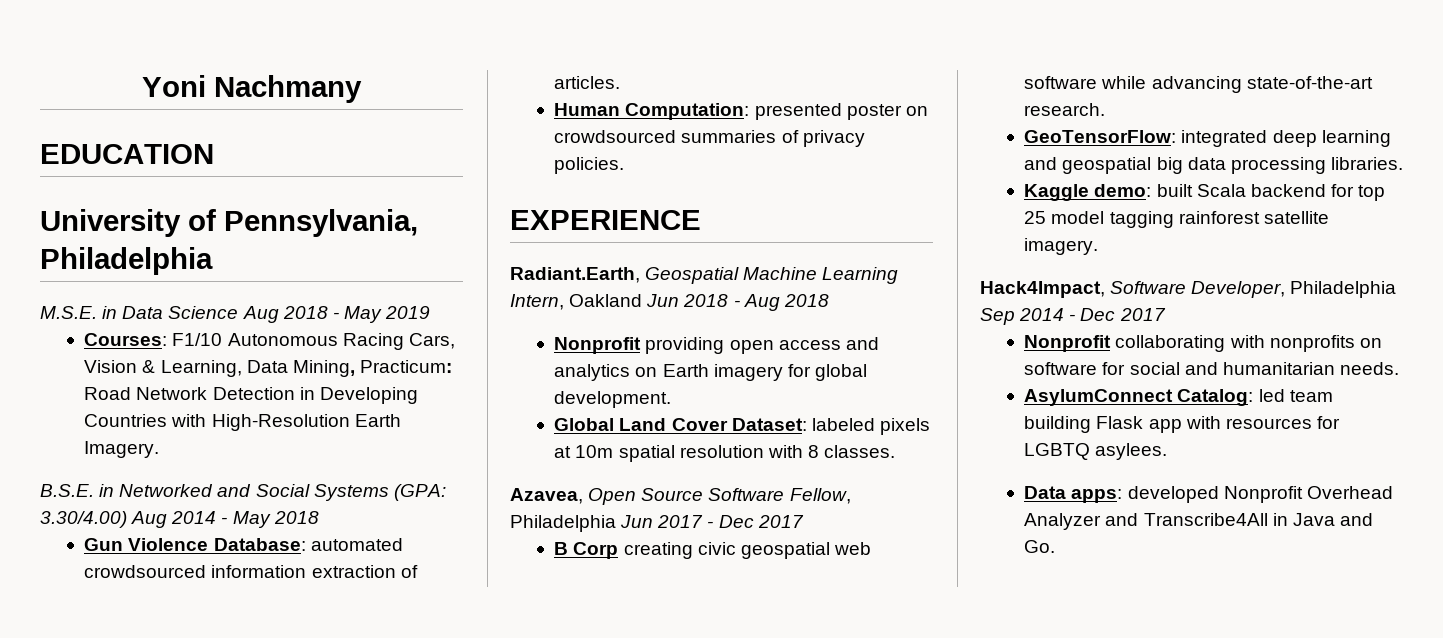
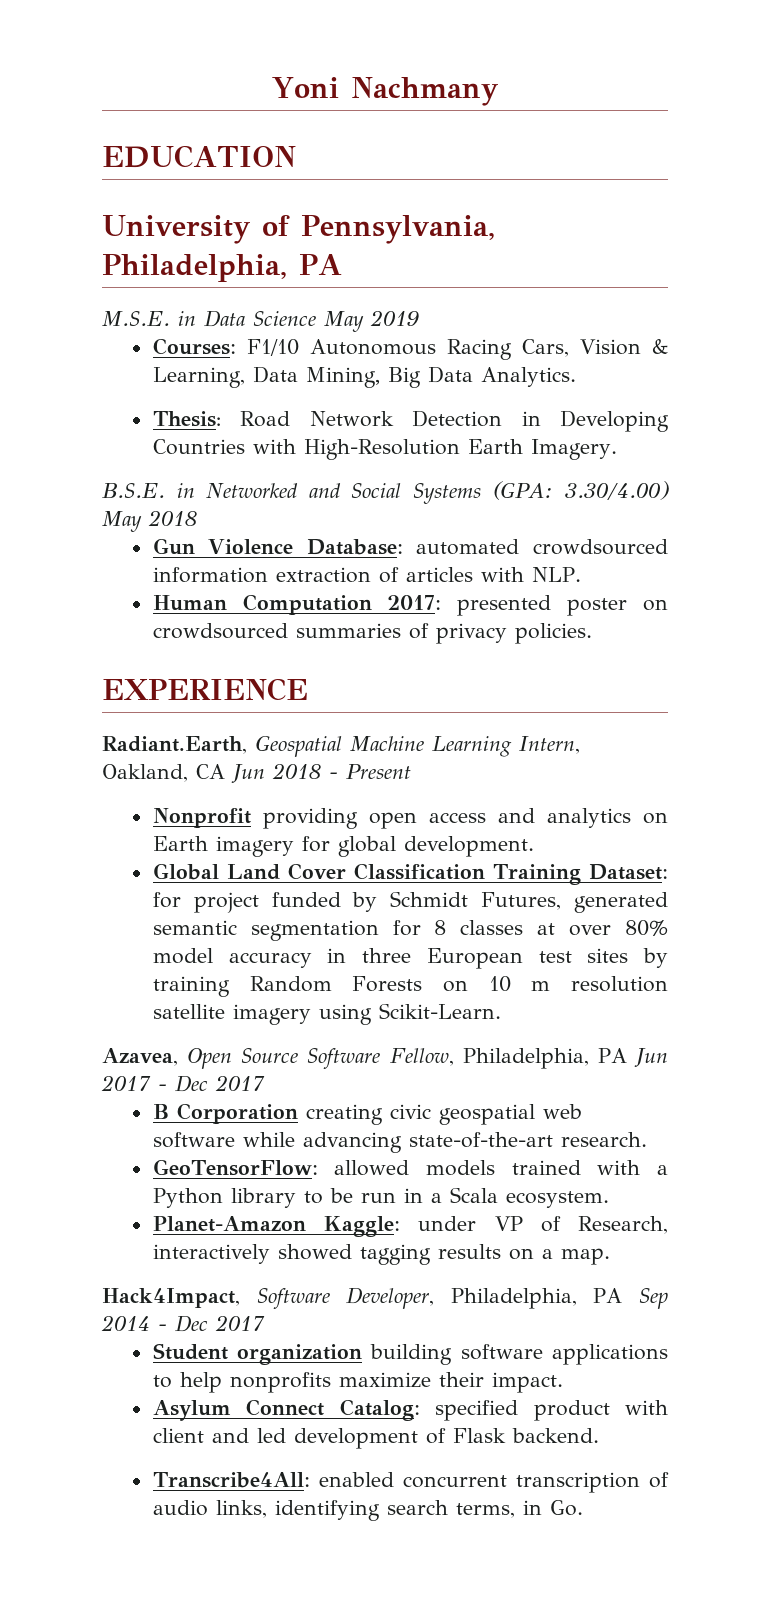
[40,247,213,275] Philadelphia -> [102,254,342,282] Philadelphia, PA
[242,306,339,323] Aug 2018 - -> (316, 318) none
[359,360,452,373] Practicum: -> [387,366,576,388] [152,411,221,427] Big Data Analytics. // Thesis:
[131,511,228,528] Aug 2014 - -> (669, 490) none
[554,76,621,89] articles. -> [405,567,581,582] articles with NLP.
[625,103,750,120] Computation: -> [242,594,442,615] Computation 2017:
[569,294,643,307] Oakland -> [102,764,225,782] Oakland, CA
[743,294,829,311] Aug 2018 -> [346,764,411,779] Present
[731,418,930,435] [554,445,896,462] Dataset: labeled pixels at 10m spatial resolution with 8 classes. -> [353,863,668,885] [152,891,668,913] [152,920,668,941] [152,948,668,969] [152,976,668,997] [152,1003,501,1025] Classification Training Dataset: for project funded by Schmidt Futures, generated semantic segmentation for 8 classes at over 80% model accuracy in three European test sites by training Random Forests on 10 m resolution satellite imagery using Scikit-Learn.
[510,515,616,532] Philadelphia -> [462,1048,627,1069] Philadelphia, PA
[573,542,619,559] Corp -> [176,1103,298,1124] Corporation
[1181,130,1391,147] [1024,157,1403,174] [1024,184,1386,201] [1024,211,1329,228] [1024,238,1099,255] integrated deep learning and geospatial big data processing libraries. // Kaggle demo: built Scala backend for top 25 model tagging rainforest satellite imagery. -> [334,1160,668,1176] [152,1187,609,1208] [152,1216,668,1237] [152,1244,610,1265] allowed models trained with a Python library to be run in a Scala ecosystem. // Planet-Amazon Kaggle: under VP of Research, interactively showed tagging results on a map.
[1290,281,1397,298] Philadelphia -> [450,1288,623,1309] Philadelphia, PA
[1024,335,1382,352] [1024,362,1399,375] [1024,389,1333,406] [1024,416,1340,433] [1024,443,1168,460] [1024,486,1393,503] [1024,513,1373,530] Nonprofit collaborating with nonprofits on software for social and humanitarian needs. // AsylumConnect Catalog: led team building Flask app with resources for LGBTQ asylees. // Data apps: developed Nonprofit Overhead Analyzer and Transcribe4All in Java and -> [152,1343,668,1365] [152,1372,563,1393] [152,1399,668,1421] [152,1428,599,1449] [152,1472,669,1493] [152,1500,542,1521] Student organization building software applications to help nonprofits maximize their impact. // Asylum Connect Catalog: specified product with client and led development of Flask backend. // Transcribe4All: enabled concurrent transcription of audio links, identifying search terms, in

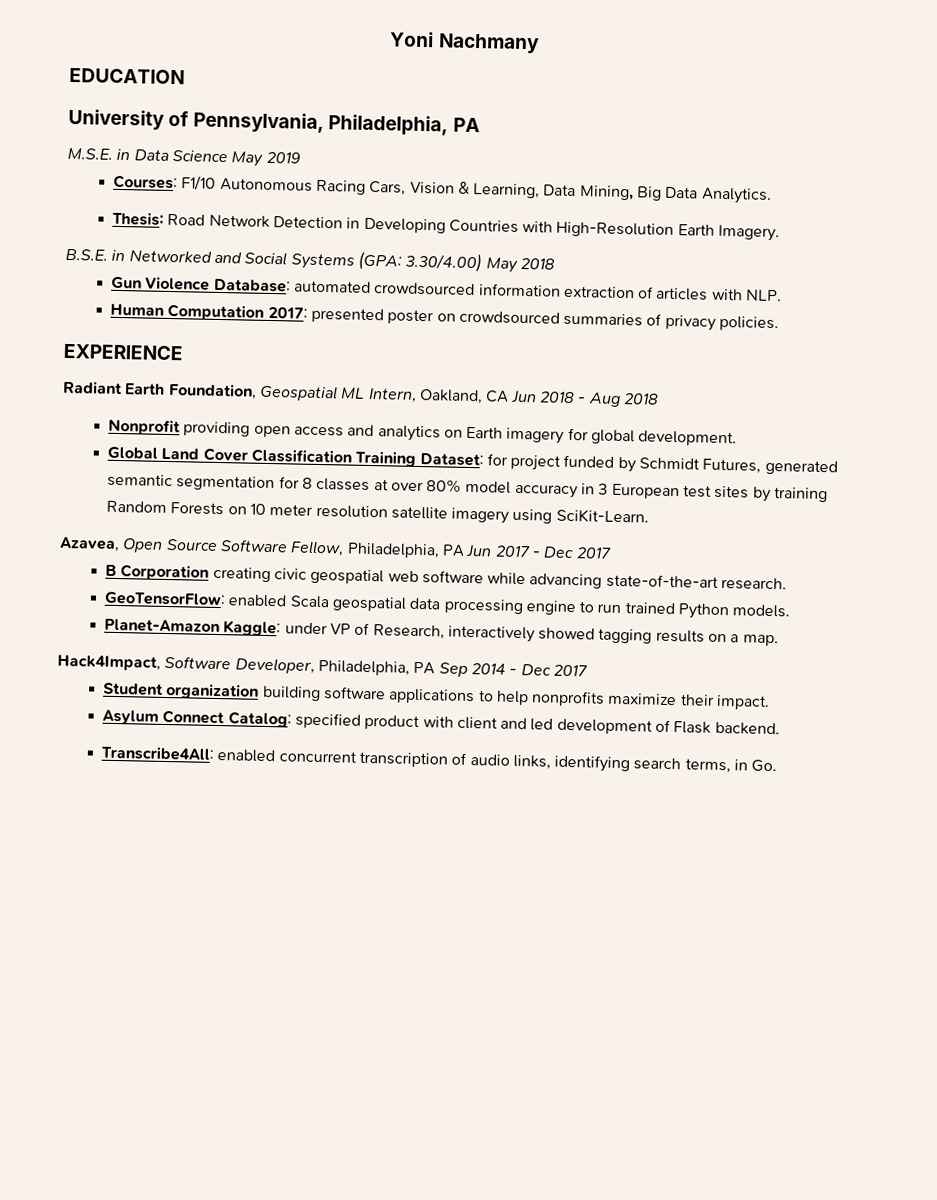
[102,735,512,757] Radiant.Earth, Geospatial Machine Learning -> [63,380,366,402] Radiant Earth Foundation, Geospatial ML
[346,764,411,779] Present -> [587,392,659,407] Aug 2018
[362,948,412,963] three -> [598,483,609,495] 3
[531,981,551,991] m -> [269,504,314,516] meter
[378,1003,501,1019] Scikit-Learn. -> [555,508,649,524] SciKit-Learn.
[334,1160,668,1176] [152,1187,609,1208] allowed models trained with a Python library to be run in a Scala ecosystem. -> [228,594,791,620] enabled Scala geospatial data processing engine to run trained Python models.

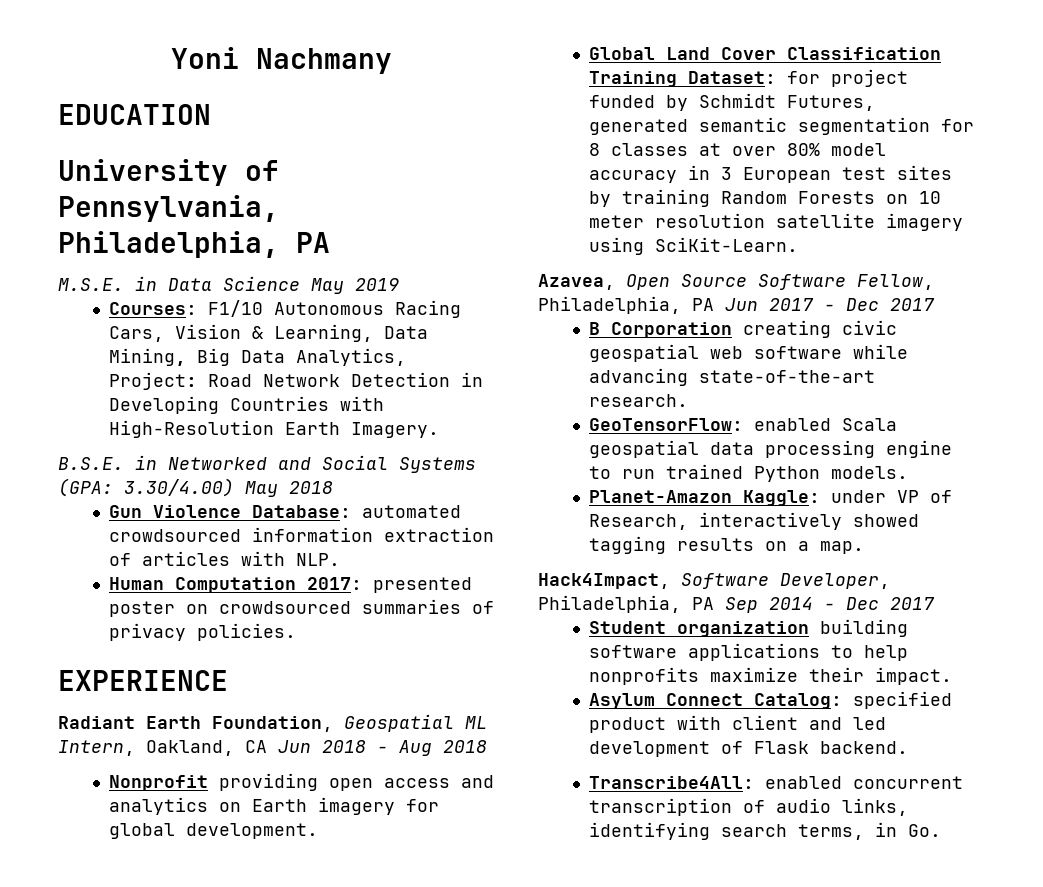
[700,187,772,204] [111,211,164,226] Analytics. // Thesis: -> [296,348,407,366] [109,372,198,390] Analytics, Project:

